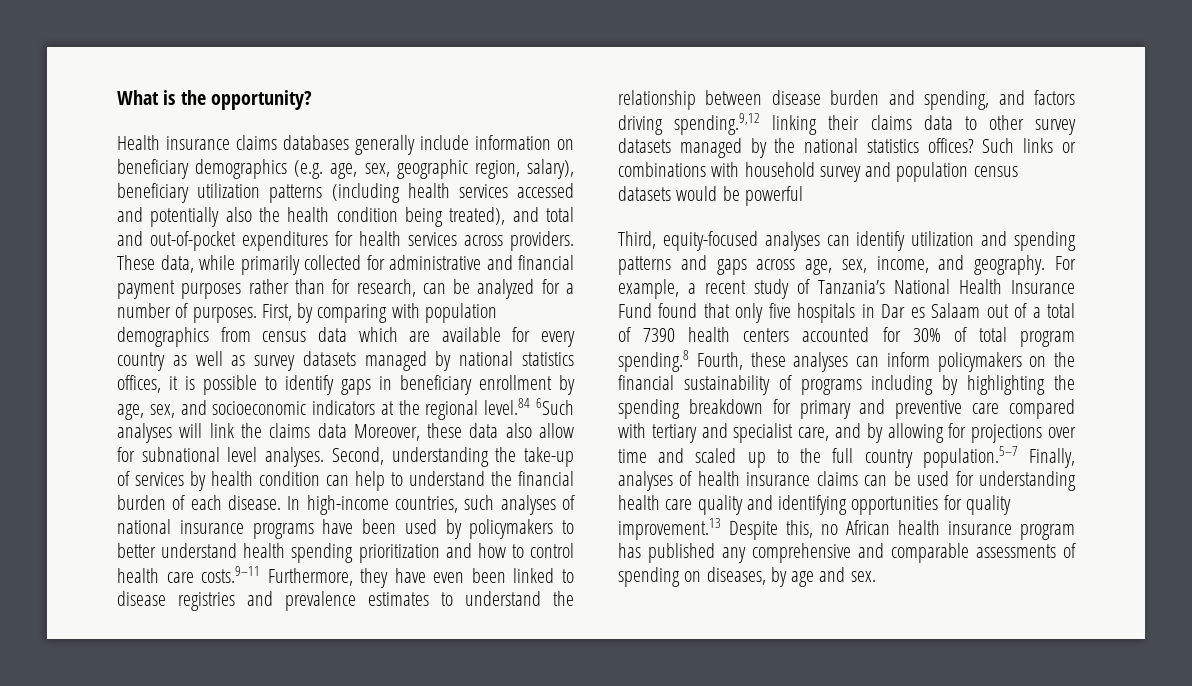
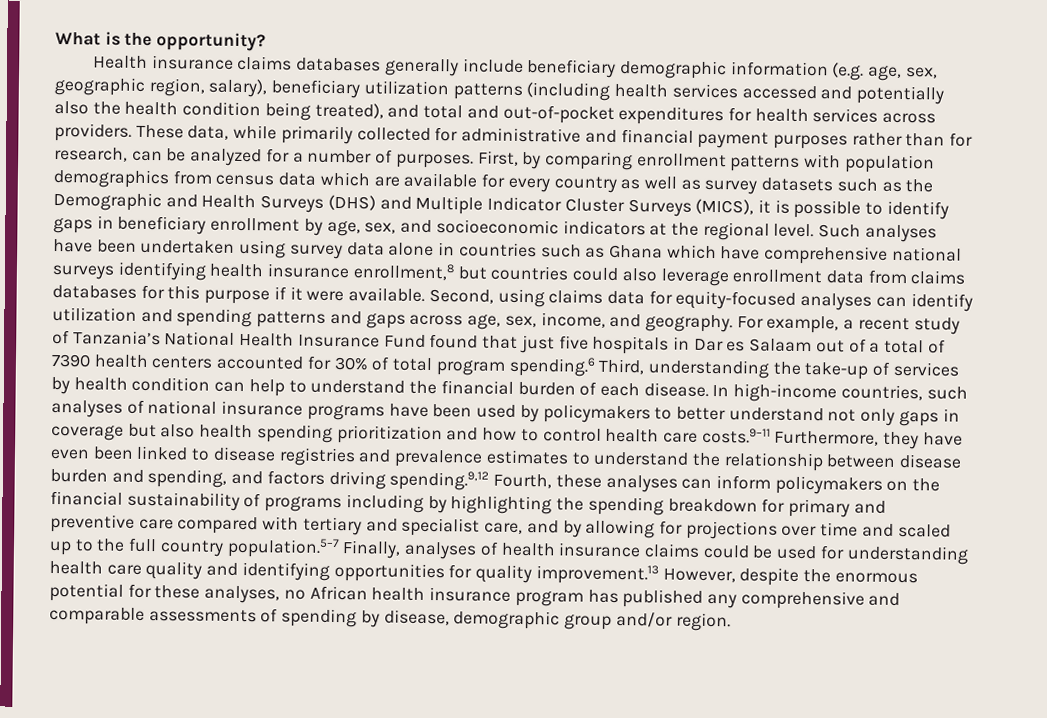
[475,135,574,150] [117,159,288,179] information on beneficiary demographics -> [527,59,829,80] beneficiary demographic information
(388, 313) none -> [636,153,801,172] enrollment patterns
[364,351,574,371] [117,375,161,393] managed by national statistics offices, -> [836,178,934,193] [53,191,755,217] such as the Demographic and Health Surveys (DHS) and Multiple Indicator Cluster Surveys (MICS),
[484,398,574,415] [117,423,575,443] [117,447,384,467] level.84 6Such analyses will link the claims data Moreover, these data also allow for subnational level analyses. Second, -> [773,223,937,243] [53,238,962,265] [52,261,966,287] [52,284,973,312] [52,306,960,335] [52,329,946,355] [51,353,646,377] level. Such analyses have been undertaken using survey data alone in countries such as Ghana which have comprehensive national surveys identifying health insurance enrollment,8 but countries could also leverage enrollment data from claims databases for this purpose if it were available. Second, using claims data for equity-focused analyses can identify utilization and spending patterns and gaps across age, sex, income, and geography. For example, a recent study of Tanzania’s National Health Insurance Fund found that just five hospitals in Dar es Salaam out of a total of 7390 health centers accounted for 30% of total program spending.6 Third,
(238, 550) none -> [827,408,960,427] [51,423,196,441] not only gaps in coverage but also
[772,115,1076,135] [618,138,1076,158] [618,162,1018,182] [618,186,803,206] [618,231,1076,251] [618,255,1076,275] [618,279,1075,299] [618,303,1075,323] [618,327,1075,347] [618,350,689,372] linking their claims data to other survey datasets managed by the national statistics offices? Such links or combinations with household survey and population census datasets would be powerful // Third, equity-focused analyses can identify utilization and spending patterns and gaps across age, sex, income, and geography. For example, a recent study of Tanzania’s National Health Insurance Fund found that only five hospitals in Dar es Salaam out of a total of 7390 health centers accounted for 30% of total program spending.8 -> (490, 480) none
[864,475,888,486] can -> [702,544,750,559] could
[729,520,813,540] Despite this, -> [662,567,918,586] [49,582,281,604] However, despite the enormous potential for these analyses,
[684,567,876,587] on diseases, by age and sex. -> [360,609,731,632] by disease, demographic group and/or region.

